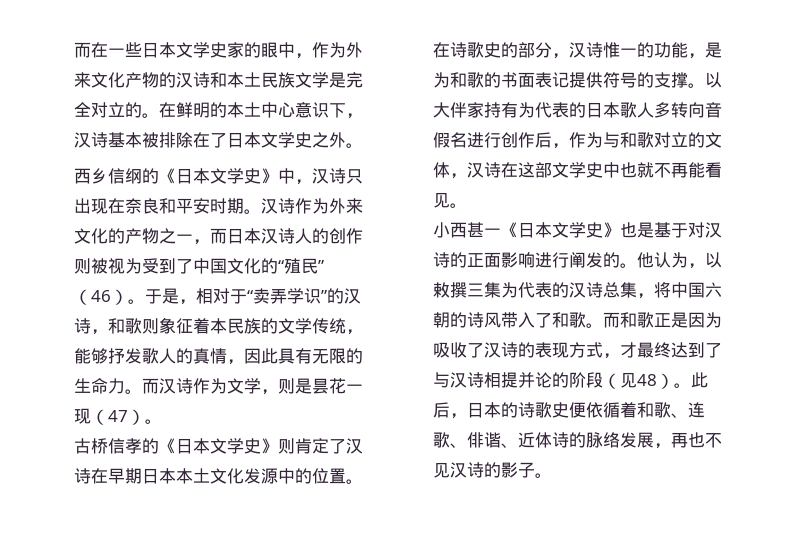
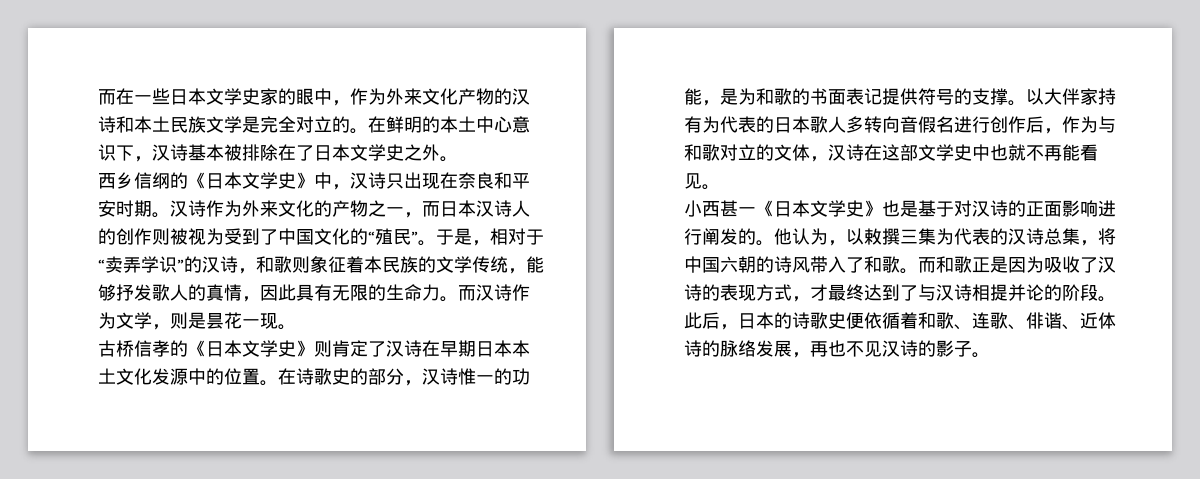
[73,289,128,305] （46） -> (419, 237) none
[90,409,145,425] （47） -> (279, 321) none
[602,372,674,389] （见48） -> (1099, 292) none

